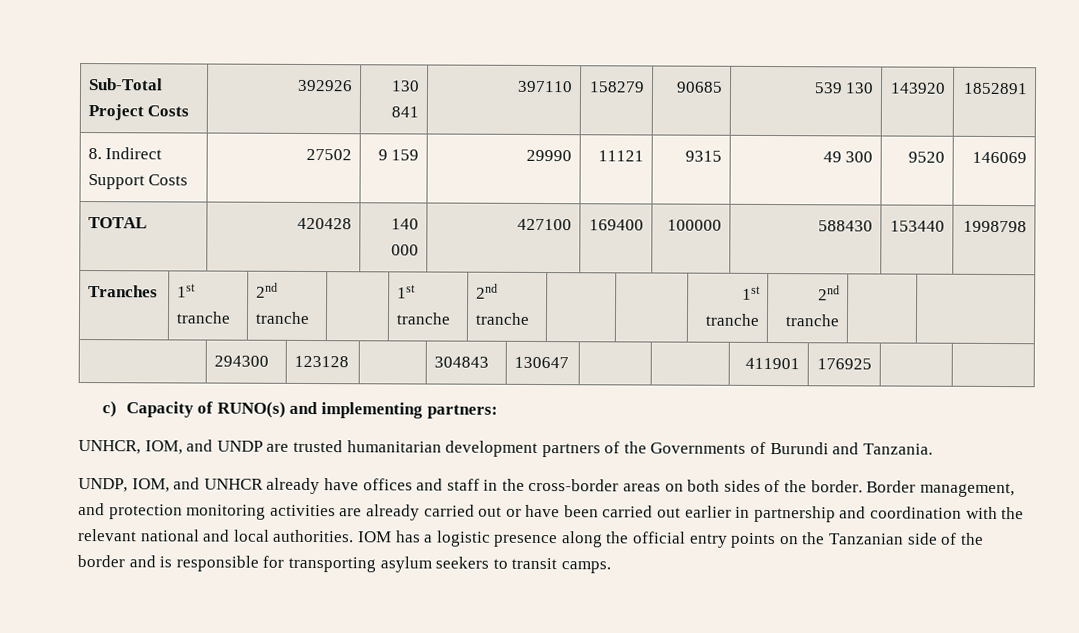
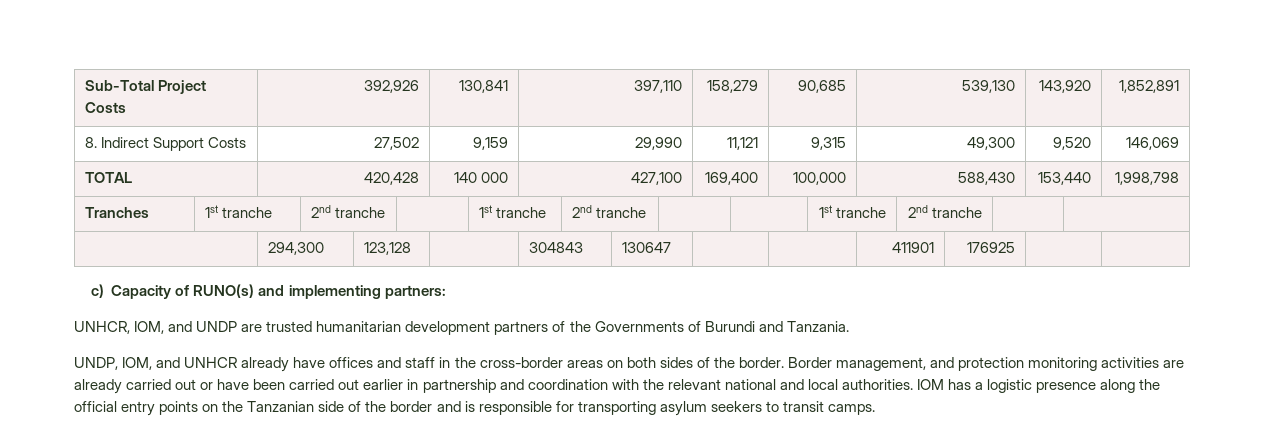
[297,79,354,92] [391,80,421,92] [391,106,420,118] [517,80,574,93] [589,81,646,93] [676,81,724,93] [813,82,875,94] [890,82,947,94] [963,82,1029,95] [87,147,163,160] [87,174,189,190] [306,148,353,161] [377,149,420,161] [526,149,573,162] [598,150,645,162] [685,150,723,162] [822,151,874,163] [908,151,946,163] [972,151,1028,164] 392926 | 130 841 | 397110 | 158279 | 90685 | 539 130 | 143920 | 1852891 // 8. Indirect Support Costs | 27502 | 9 159 | 29990 | 11121 | 9315 | 49 300 | 9520 | 146069 -> [363,80,419,93] [458,80,508,93] [633,80,682,93] [706,80,758,93] [797,80,846,93] [961,80,1015,93] [1038,80,1091,93] [1118,80,1179,93] [85,137,247,151] [373,137,419,150] [472,137,508,150] [634,137,682,150] [726,137,758,150] [810,137,846,150] [966,137,1015,150] [1052,137,1091,150] [1125,137,1179,150] 392,926 | 130,841 | 397,110 | 158,279 | 90,685 | 539,130 | 143,920 | 1,852,891 // 8. Indirect Support Costs | 27,502 | 9,159 | 29,990 | 11,121 | 9,315 | 49,300 | 9,520 | 146,069
[297,217,353,230] 420428 -> [363,172,419,185] 420,428
[517,218,573,231] [589,219,645,231] [667,219,723,231] [818,220,874,232] [890,220,946,232] [963,220,1028,233] 427100 | 169400 | 100000 | 588430 | 153440 | 1998798 -> [630,172,682,185] [704,172,758,185] [792,172,846,185] [957,172,1015,185] [1037,172,1091,185] [1114,172,1179,185] 427,100 | 169,400 | 100,000 | 588,430 | 153,440 | 1,998,798
[213,355,269,367] [293,355,349,368] 294300 | 123128 -> [268,242,325,255] [364,242,412,255] 294,300 | 123,128

